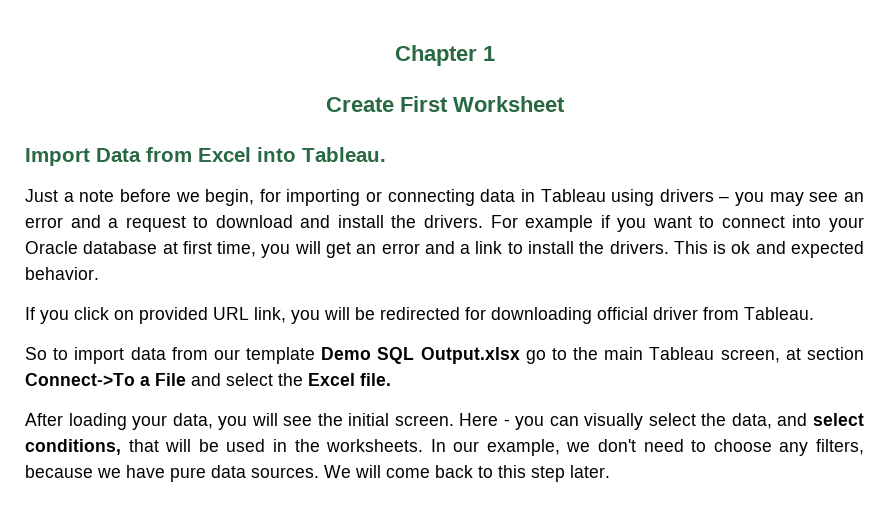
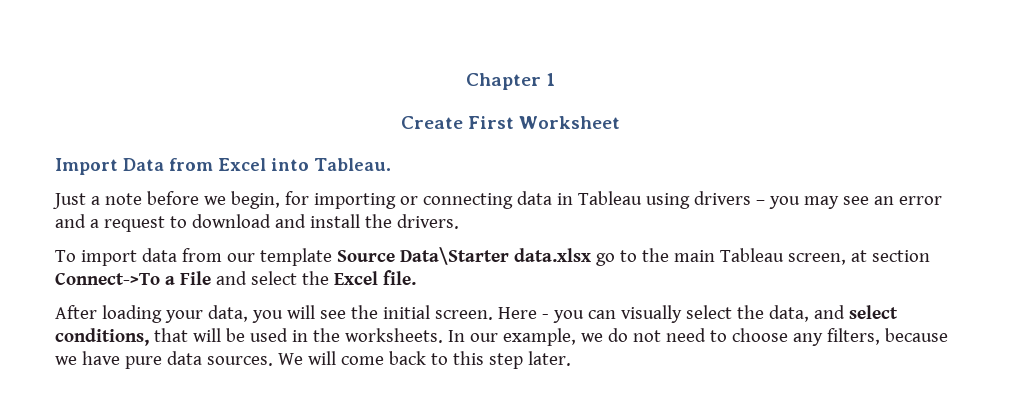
[490,215,864,232] [25,241,865,258] [25,267,99,280] [25,307,814,324] [25,347,69,360] For example if you want to connect into your Oracle database at first time, you will get an error and a link to install the drivers. This is ok and expected behavior. // If you click on provided URL link, you will be redirected for downloading official driver from Tableau. // So to -> [55,250,76,262] // To
[321,347,520,364] Demo SQL Output.xlsx -> [336,247,591,265] Source Data\Starter data.xlsx
[598,439,637,452] don't -> [607,328,661,342] do not

